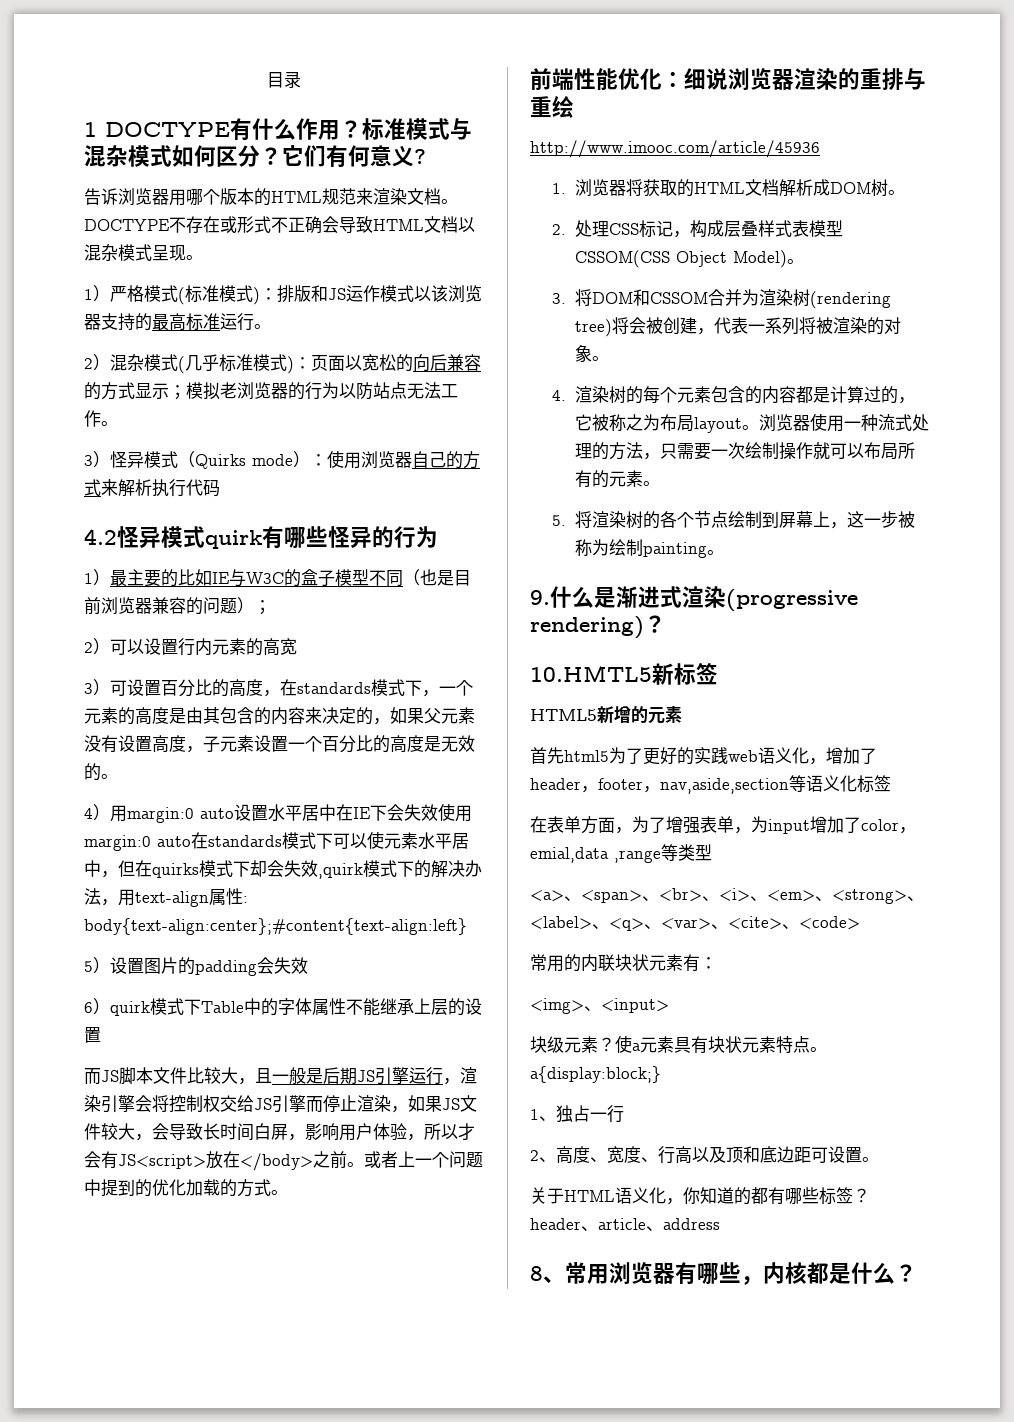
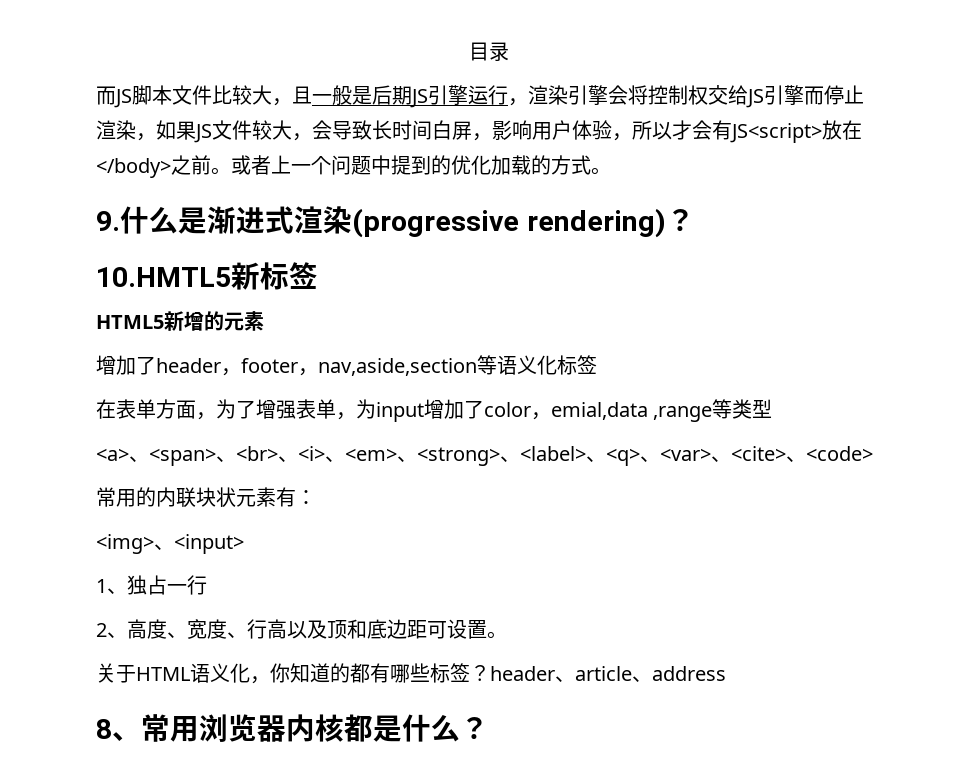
[84,118,472,140] [84,145,426,167] [84,188,458,206] [84,216,475,234] [84,244,203,261] [84,285,482,305] [84,313,271,331] [84,354,481,374] [84,382,458,400] [84,410,118,427] [84,450,480,469] [84,479,220,497] [84,526,438,549] [84,569,471,587] [84,597,271,615] [84,638,297,656] [84,679,473,697] [84,707,475,725] [84,735,475,753] [84,763,118,781] [84,803,472,823] [84,831,469,851] [84,860,482,879] [84,888,248,907] [84,918,467,935] [84,957,308,976] [84,998,482,1016] [84,1027,101,1043] // 1 DOCTYPE有什么作用？标准模式与混杂模式如何区分？它们有何意义? // 告诉浏览器用哪个版本的HTML规范来渲染文档。DOCTYPE不存在或形式不正确会导致HTML文档以混杂模式呈现。 // 1）严格模式(标准模式)：排版和JS运作模式以该浏览器支持的最高标准运行。 // 2）混杂模式(几乎标准模式)：页面以宽松的向后兼容的方式显示；模拟老浏览器的行为以防站点无法工作。 // 3）怪异模式（Quirks mode）：使用浏览器自己的方式来解析执行代码 // 4.2怪异模式quirk有哪些怪异的行为 // 1）最主要的比如IE与W3C的盒子模型不同（也是目前浏览器兼容的问题）； // 2）可以设置行内元素的高宽 // 3）可设置百分比的高度，在standards模式下，一个元素的高度是由其包含的内容来决定的，如果父元素没有设置高度，子元素设置一个百分比的高度是无效的。 // 4）用margin:0 auto设置水平居中在IE下会失效使用margin:0 auto在standards模式下可以使元素水平居中，但在quirks模式下却会失效,quirk模式下的解决办法，用text-align属性: body{text-align:center};#content{text-align:left} // 5）设置图片的padding会失效 // 6）quirk模式下Table中的字体属性不能继承上层的设置 -> (509, 51) none
[530,68,926,91] [530,95,574,118] [530,140,820,158] [552,179,905,197] [552,220,843,238] [574,250,804,268] [552,289,891,309] [574,317,901,337] [574,345,609,362] [552,386,915,404] [574,413,929,433] [574,442,915,460] [574,470,660,488] [552,511,915,529] [574,539,724,558] // 前端性能优化：细说浏览器渲染的重排与重绘 // http://www.imooc.com/article/45936 // 1.浏览器将获取的HTML文档解析成DOM树。 // 2.处理CSS标记，构成层叠样式表模型CSSOM(CSS Object Model)。 // 3.将DOM和CSSOM合并为渲染树(rendering tree)将会被创建，代表一系列将被渲染的对象。 // 4.渲染树的每个元素包含的内容都是计算过的，它被称之为布局layout。浏览器使用一种流式处理的方法，只需要一次绘制操作就可以布局所有的元素。 // 5.将渲染树的各个节点绘制到屏幕上，这一步被称为绘制painting。 -> (611, 171) none
[530,747,826,765] 首先html5为了更好的实践web语义化， -> (264, 321) none
[530,1035,827,1054] [530,1066,661,1083] // 块级元素？使a元素具有块状元素特点。a{display:block;} -> (244, 544) none
[675,1262,763,1285] 有哪些， -> (286, 728) none

